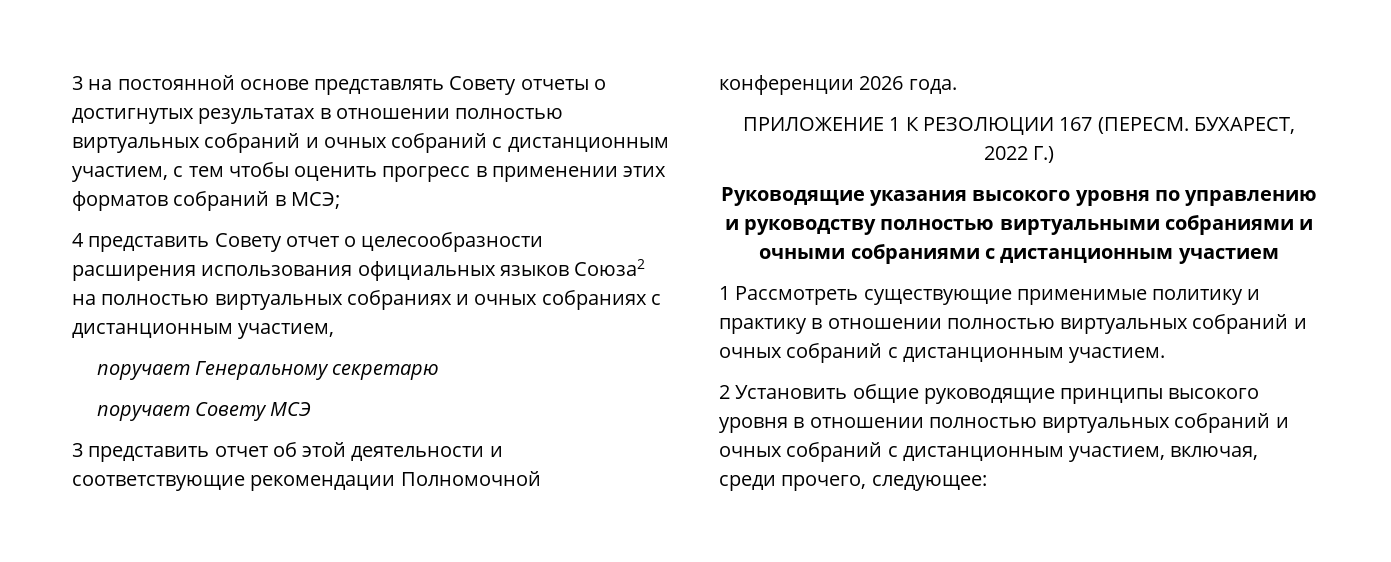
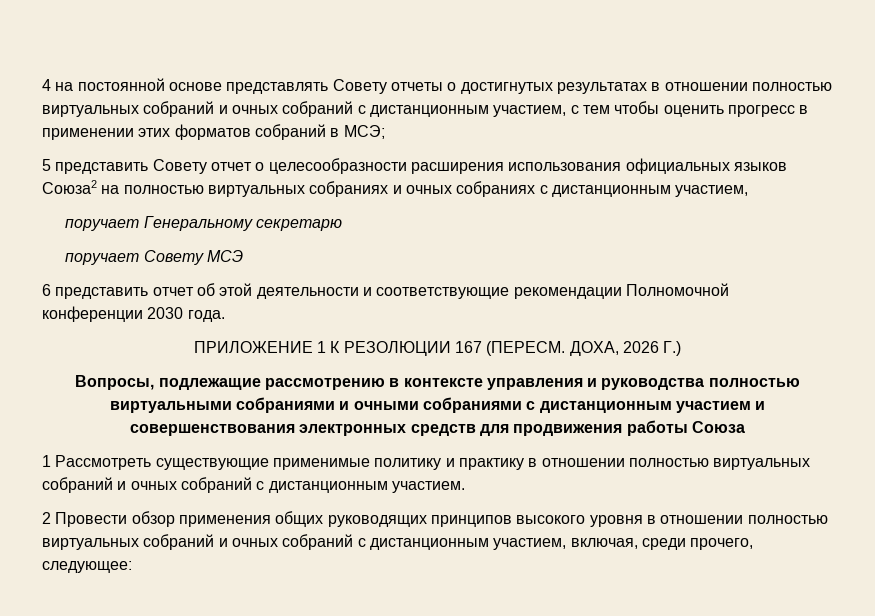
[72,76,83,90] 3 -> [42,79,51,91] 4
[72,233,84,247] 4 -> [42,159,51,171] 5
[72,443,83,457] 3 -> [42,284,51,296] 6
[859,76,904,90] 2026 -> [147,307,184,319] 2030
[1193,117,1295,134] [983,146,1028,160] БУХАРЕСТ, 2022 -> [569,341,659,356] ДОХА, 2026
[720,187,1318,206] [724,219,877,235] Руководящие указания высокого уровня по управлению и руководству -> [75,375,705,390] Вопросы, подлежащие рассмотрению в контексте управления и руководства
(1279, 256) none -> [755,401,766,410] [130,420,745,436] и совершенствования электронных средств для продвижения работы Союза
[735,384,1164,404] Установить общие руководящие принципы -> [55,511,512,527] Провести обзор применения общих руководящих принципов

